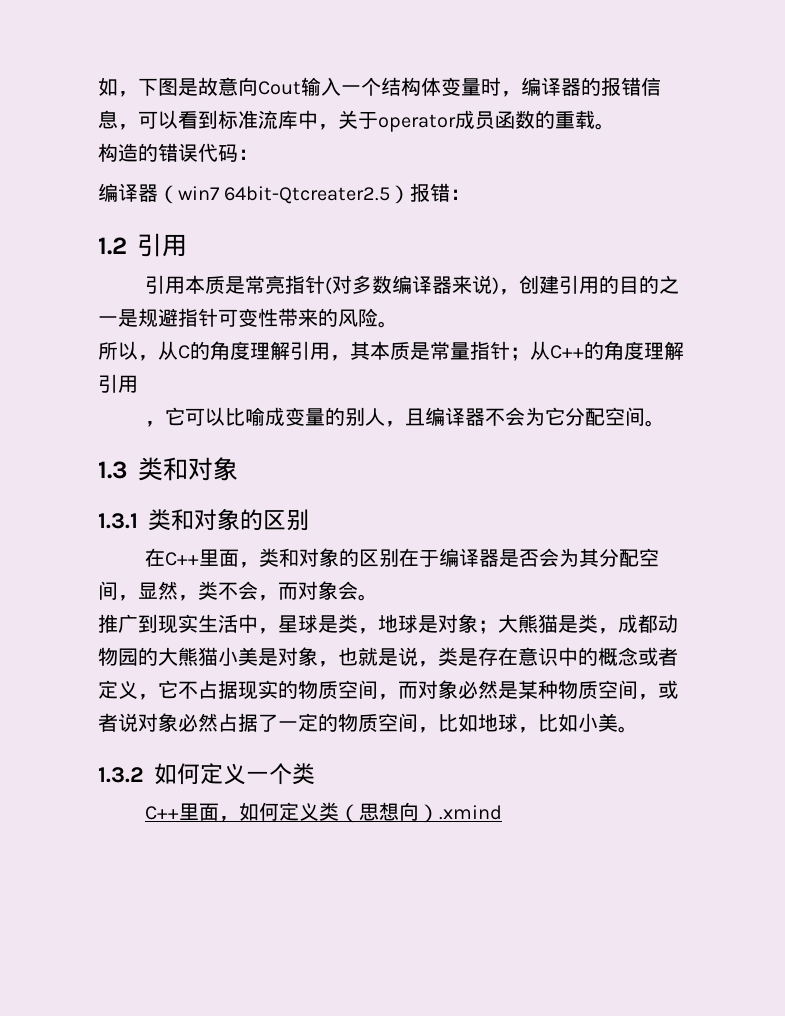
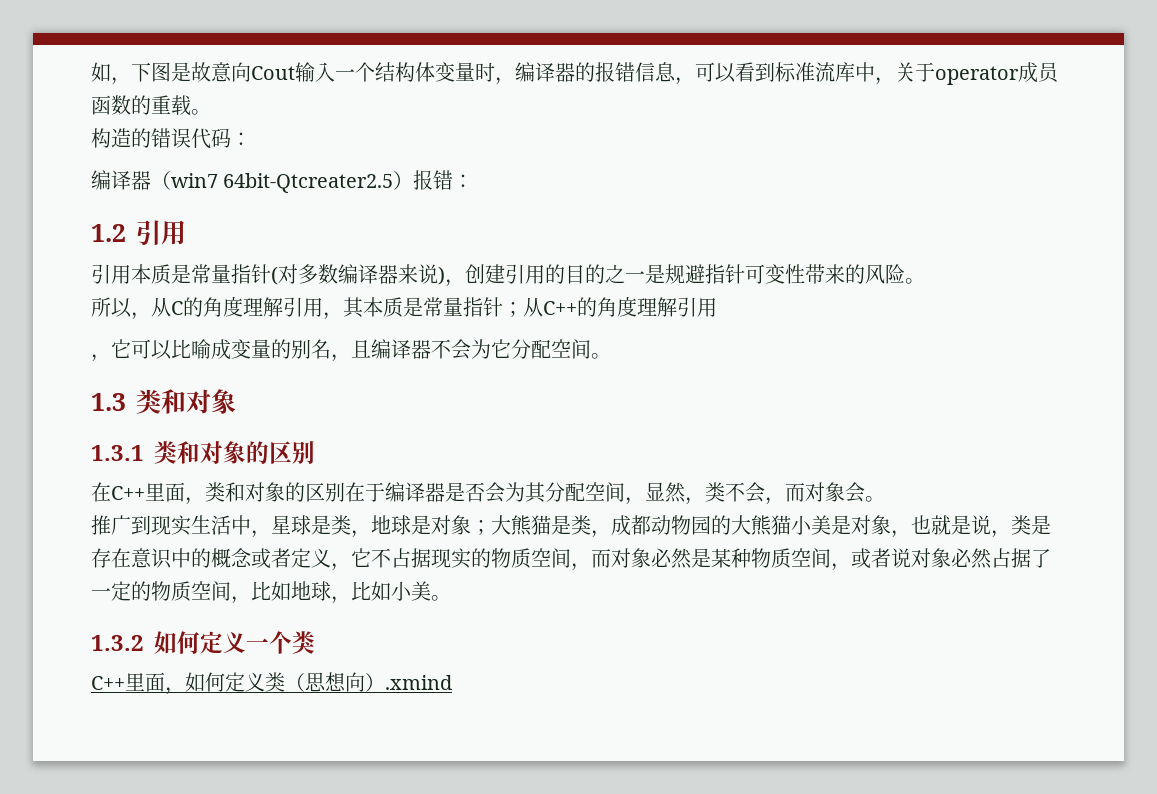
[264,275,285,294] 亮 -> [211,264,231,283] 量
[364,408,385,426] 人 -> [311,339,331,359] 名

